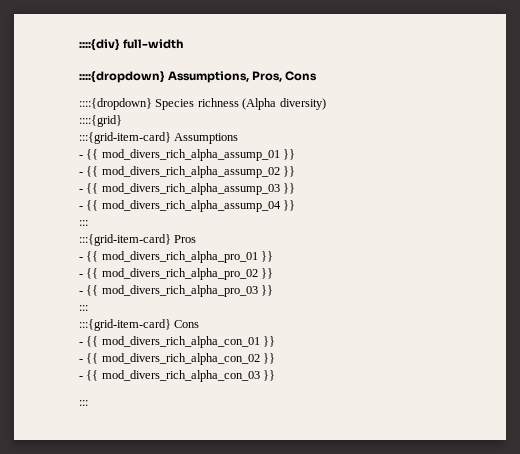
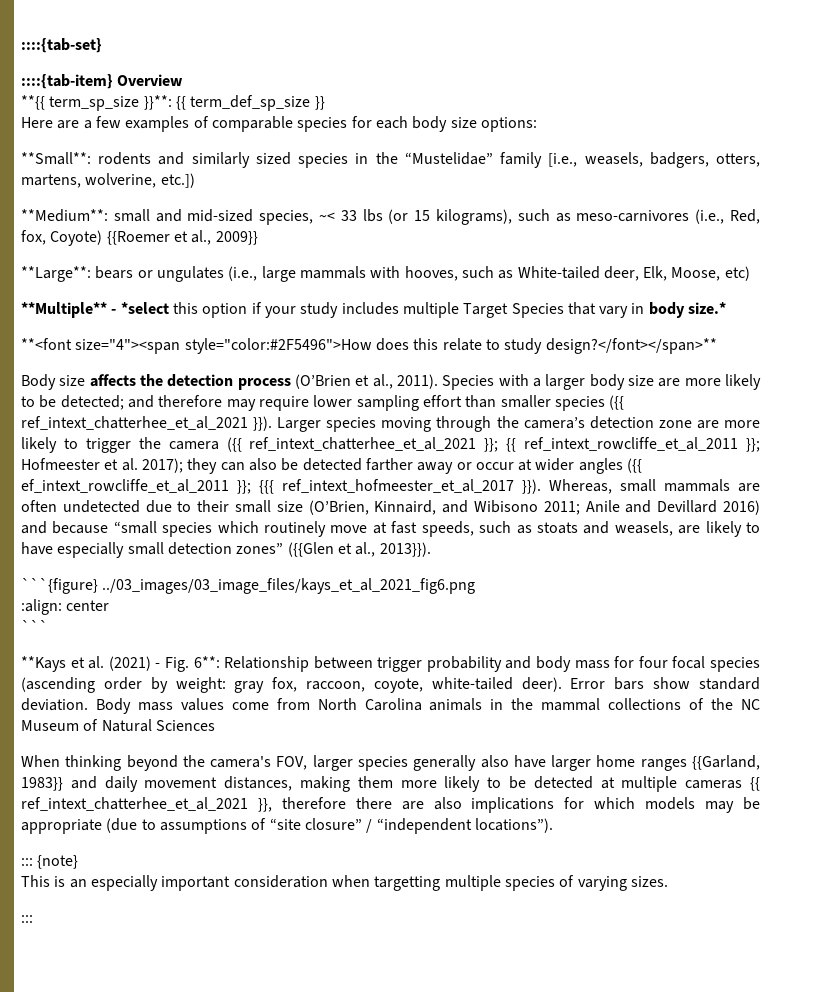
[79,39,185,51] [79,71,318,83] [79,98,326,110] [79,115,122,127] [79,132,239,144] [79,149,296,161] [79,166,296,178] [79,183,296,195] [79,200,296,212] [79,220,88,226] [79,234,197,246] [79,251,274,263] [79,268,274,280] [79,285,274,297] [79,305,88,311] [79,319,200,331] [79,336,276,348] [79,353,276,365] [79,370,276,382] ::::{div} full-width // ::::{dropdown} Assumptions, Pros, Cons // ::::{dropdown} Species richness (Alpha diversity) // ::::{grid} // :::{grid-item-card} Assumptions // - {{ mod_divers_rich_alpha_assump_01 }} // - {{ mod_divers_rich_alpha_assump_02 }} // - {{ mod_divers_rich_alpha_assump_03 }} // - {{ mod_divers_rich_alpha_assump_04 }} // ::: // :::{grid-item-card} Pros // - {{ mod_divers_rich_alpha_pro_01 }} // - {{ mod_divers_rich_alpha_pro_02 }} // - {{ mod_divers_rich_alpha_pro_03 }} // ::: // :::{grid-item-card} Cons // - {{ mod_divers_rich_alpha_con_01 }} // - {{ mod_divers_rich_alpha_con_02 }} // - {{ mod_divers_rich_alpha_con_03 }} -> [21,38,102,53] [21,74,184,89] [21,95,325,111] [21,116,537,132] [21,152,761,168] [21,173,195,188] [21,209,760,225] [21,230,258,246] [21,266,750,282] [21,302,727,318] [21,338,717,354] [21,374,762,390] [21,395,625,411] [21,416,760,432] [21,437,760,453] [21,458,643,474] [21,479,760,494] [21,500,760,515] [21,521,760,537] [21,542,431,558] [21,578,476,594] [21,599,110,615] [21,620,48,632] [21,656,761,672] [21,677,760,693] [21,698,761,714] [21,719,215,732] [21,755,761,771] [21,776,760,792] [21,797,760,813] [21,818,553,834] [21,855,79,869] [21,875,668,891] ::::{tab-set} // ::::{tab-item} Overview // **{{ term_sp_size }}**: {{ term_def_sp_size }} // Here are a few examples of comparable species for each body size options: // **Small**: rodents and similarly sized species in the “Mustelidae” family [i.e., weasels, badgers, otters, martens, wolverine, etc.]) // **Medium**: small and mid-sized species, ~< 33 lbs (or 15 kilograms), such as meso-carnivores (i.e., Red, fox, Coyote) {{Roemer et al., 2009}} // **Large**: bears or ungulates (i.e., large mammals with hooves, such as White-tailed deer, Elk, Moose, etc) // **Multiple** - *select this option if your study includes multiple Target Species that vary in body size.* // **<font size="4"><span style="color:#2F5496">How does this relate to study design?</font></span>** // Body size affects the detection process (O’Brien et al., 2011). Species with a larger body size are more likely to be detected; and therefore may require lower sampling effort than smaller species ({{ ref_intext_chatterhee_et_al_2021 }}). Larger species moving through the camera’s detection zone are more likely to trigger the camera ({{ ref_intext_chatterhee_et_al_2021 }}; {{ ref_intext_rowcliffe_et_al_2011 }}; Hofmeester et al. 2017); they can also be detected farther away or occur at wider angles ({{ ef_intext_rowcliffe_et_al_2011 }}; {{{ ref_intext_hofmeester_et_al_2017 }}). Whereas, small mammals are often undetected due to their small size (O’Brien, Kinnaird, and Wibisono 2011; Anile and Devillard 2016) and because “small species which routinely move at fast speeds, such as stoats and weasels, are likely to have especially small detection zones” ({{Glen et al., 2013}}). // ```{figure} ../03_images/03_image_files/kays_et_al_2021_fig6.png // :align: center // ``` // **Kays et al. (2021) - Fig. 6**: Relationship between trigger probability and body mass for four focal species (ascending order by weight: gray fox, raccoon, coyote, white-tailed deer). Error bars show standard deviation. Body mass values come from North Carolina animals in the mammal collections of the NC Museum of Natural Sciences // When thinking beyond the camera's FOV, larger species generally also have larger home ranges {{Garland, 1983}} and daily movement distances, making them more likely to be detected at multiple cameras {{ ref_intext_chatterhee_et_al_2021 }}, therefore there are also implications for which models may be appropriate (due to assumptions of “site closure” / “independent locations”). // ::: {note} // This is an especially important consideration when targetting multiple species of varying sizes.

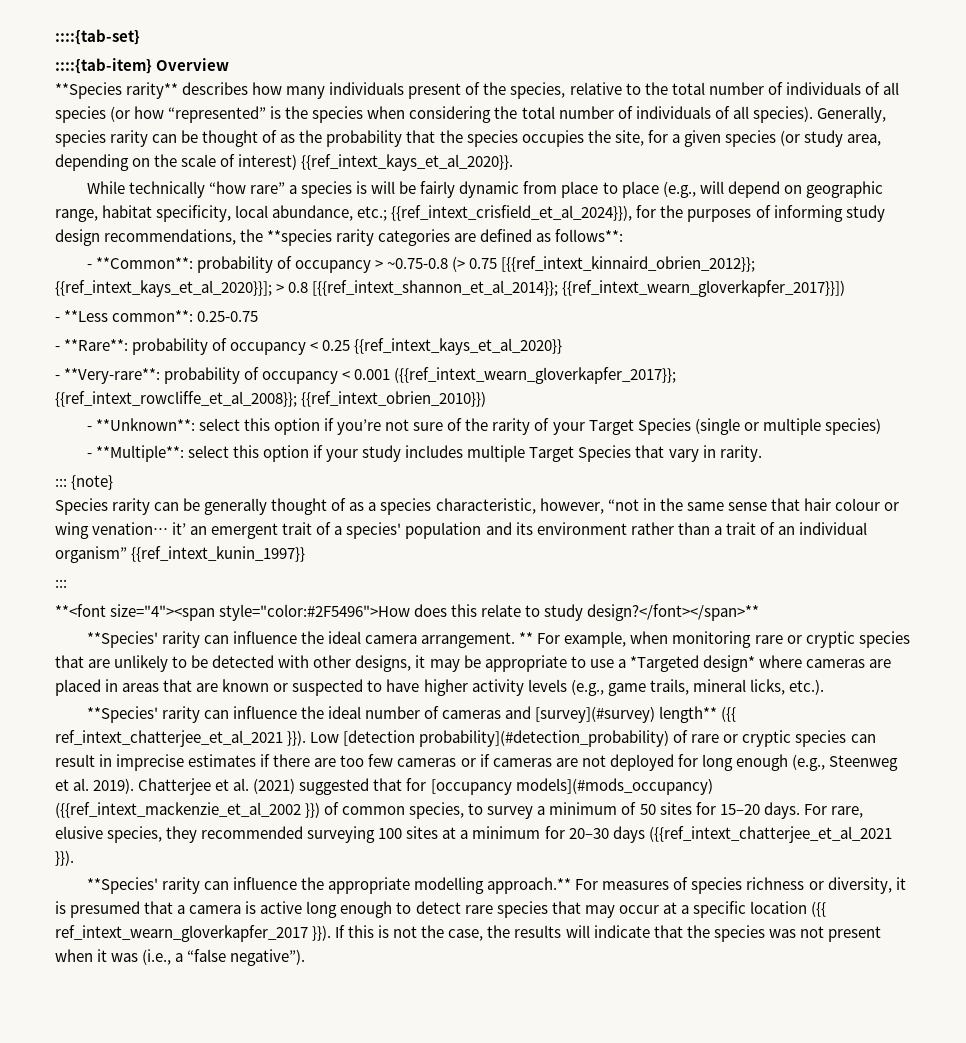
[21,95,325,111] [21,116,537,132] [21,152,761,168] [21,173,195,188] [21,209,760,225] [21,230,258,246] [21,266,750,282] [21,302,169,318] **{{ term_sp_size }}**: {{ term_def_sp_size }} // Here are a few examples of comparable species for each body size options: // **Small**: rodents and similarly sized species in the “Mustelidae” family [i.e., weasels, badgers, otters, martens, wolverine, etc.]) // **Medium**: small and mid-sized species, ~< 33 lbs (or 15 kilograms), such as meso-carnivores (i.e., Red, fox, Coyote) {{Roemer et al., 2009}} // **Large**: bears or ungulates (i.e., large mammals with hooves, such as White-tailed deer, Elk, Moose, etc) // **Multiple** - *select -> [55,82,899,99] [55,106,886,123] [55,130,882,147] [55,154,514,171] [86,181,883,198] [55,205,885,222] [55,229,624,246] [86,256,756,273] [55,280,846,297] [55,310,259,322] [55,338,563,355] [55,367,677,384] [55,391,487,407] [86,418,881,435] [86,445,229,462] **Species rarity** describes how many individuals present of the species, relative to the total number of individuals of all species (or how “represented” is the species when considering the total number of individuals of all species). Generally, species rarity can be thought of as the probability that the species occupies the site, for a given species (or study area, depending on the scale of interest) {{ref_intext_kays_et_al_2020}}. // While technically “how rare” a species is will be fairly dynamic from place to place (e.g., will depend on geographic range, habitat specificity, local abundance, etc.; {{ref_intext_crisfield_et_al_2024}}), for the purposes of informing study design recommendations, the **species rarity categories are defined as follows**: // - **Common**: probability of occupancy > ~0.75-0.8 (> 0.75 [{{ref_intext_kinnaird_obrien_2012}}; {{ref_intext_kays_et_al_2020}}]; > 0.8 [{{ref_intext_shannon_et_al_2014}}; {{ref_intext_wearn_gloverkapfer_2017}}]) // - **Less common**: 0.25-0.75 // - **Rare**: probability of occupancy < 0.25 {{ref_intext_kays_et_al_2020}} // - **Very-rare**: probability of occupancy < 0.001 ({{ref_intext_wearn_gloverkapfer_2017}}; {{ref_intext_rowcliffe_et_al_2008}}; {{ref_intext_obrien_2010}}) // - **Unknown**: select this option if you’re not sure of the rarity of your Target Species (single or multiple species) // - **Multiple**: select
[648,302,727,318] body size.* -> [719,445,762,462] [55,475,114,490] [55,498,899,515] [55,522,867,539] [55,546,306,563] [55,579,67,588] rarity. // ::: {note} // Species rarity can be generally thought of as a species characteristic, however, “not in the same sense that hair colour or wing venation… it’ an emergent trait of a species' population and its environment rather than a trait of an individual organism” {{ref_intext_kunin_1997}} // :::
[21,374,762,390] [21,395,625,411] [21,416,760,432] [21,437,760,453] [21,458,643,474] [21,479,760,494] [21,500,760,515] [21,521,760,537] [21,542,431,558] [21,578,476,594] [21,599,110,615] [21,620,48,632] [21,656,761,672] [21,677,760,693] [21,698,761,714] [21,719,215,732] [21,755,761,771] [21,776,760,792] [21,797,760,813] [21,818,553,834] [21,855,79,869] [21,875,668,891] [21,915,33,923] Body size affects the detection process (O’Brien et al., 2011). Species with a larger body size are more likely to be detected; and therefore may require lower sampling effort than smaller species ({{ ref_intext_chatterhee_et_al_2021 }}). Larger species moving through the camera’s detection zone are more likely to trigger the camera ({{ ref_intext_chatterhee_et_al_2021 }}; {{ ref_intext_rowcliffe_et_al_2011 }}; Hofmeester et al. 2017); they can also be detected farther away or occur at wider angles ({{ ef_intext_rowcliffe_et_al_2011 }}; {{{ ref_intext_hofmeester_et_al_2017 }}). Whereas, small mammals are often undetected due to their small size (O’Brien, Kinnaird, and Wibisono 2011; Anile and Devillard 2016) and because “small species which routinely move at fast speeds, such as stoats and weasels, are likely to have especially small detection zones” ({{Glen et al., 2013}}). // ```{figure} ../03_images/03_image_files/kays_et_al_2021_fig6.png // :align: center // ``` // **Kays et al. (2021) - Fig. 6**: Relationship between trigger probability and body mass for four focal species (ascending order by weight: gray fox, raccoon, coyote, white-tailed deer). Error bars show standard deviation. Body mass values come from North Carolina animals in the mammal collections of the NC Museum of Natural Sciences // When thinking beyond the camera's FOV, larger species generally also have larger home ranges {{Garland, 1983}} and daily movement distances, making them more likely to be detected at multiple cameras {{ ref_intext_chatterhee_et_al_2021 }}, therefore there are also implications for which models may be appropriate (due to assumptions of “site closure” / “independent locations”). // ::: {note} // This is an especially important consideration when targetting multiple species of varying sizes. // ::: -> [86,631,910,648] [55,655,891,672] [55,679,824,696] [86,706,737,723] [55,730,876,747] [55,754,898,771] [55,778,713,795] [55,802,863,819] [55,826,892,843] [55,850,74,866] [86,877,906,894] [55,901,826,918] [55,925,881,942] [55,949,306,966] **Species' rarity can influence the ideal camera arrangement. ** For example, when monitoring rare or cryptic species that are unlikely to be detected with other designs, it may be appropriate to use a *Targeted design* where cameras are placed in areas that are known or suspected to have higher activity levels (e.g., game trails, mineral licks, etc.). // **Species' rarity can influence the ideal number of cameras and [survey](#survey) length** ({{ ref_intext_chatterjee_et_al_2021 }}). Low [detection probability](#detection_probability) of rare or cryptic species can result in imprecise estimates if there are too few cameras or if cameras are not deployed for long enough (e.g., Steenweg et al. 2019). Chatterjee et al. (2021) suggested that for [occupancy models](#mods_occupancy) ({{ref_intext_mackenzie_et_al_2002 }}) of common species, to survey a minimum of 50 sites for 15–20 days. For rare, elusive species, they recommended surveying 100 sites at a minimum for 20–30 days ({{ref_intext_chatterjee_et_al_2021 }}). // **Species' rarity can influence the appropriate modelling approach.** For measures of species richness or diversity, it is presumed that a camera is active long enough to detect rare species that may occur at a specific location ({{ ref_intext_wearn_gloverkapfer_2017 }}). If this is not the case, the results will indicate that the species was not present when it was (i.e., a “false negative”).

